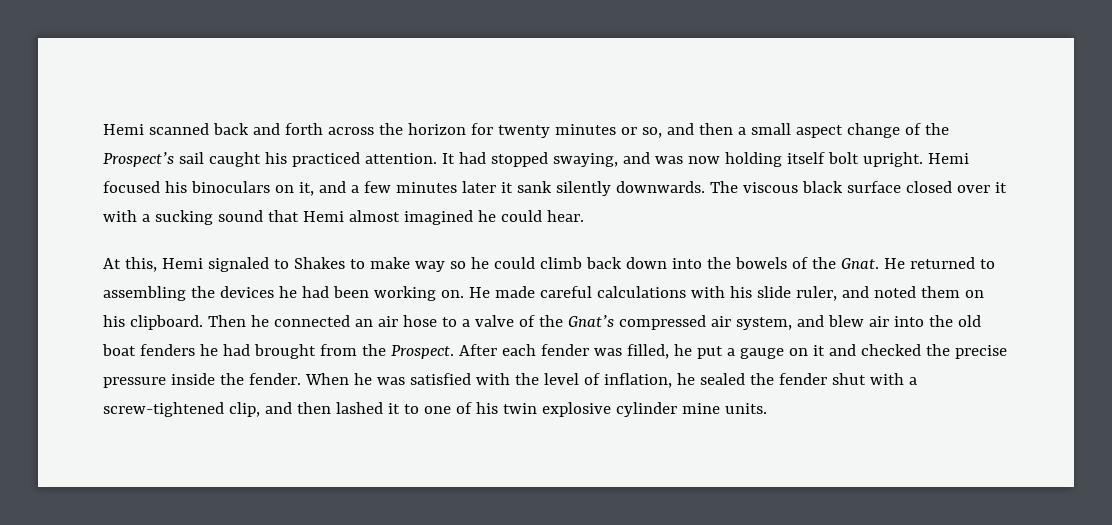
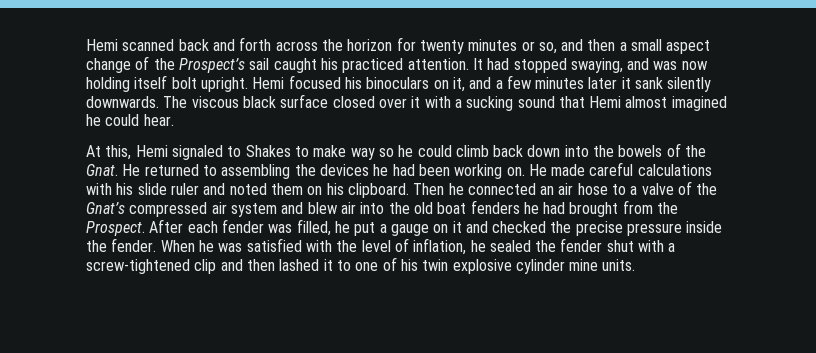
[795,286,837,301] ruler, -> [170,183,199,195] ruler
[735,317,792,330] system, -> [230,203,277,217] system
[228,402,260,417] clip, -> [194,259,217,274] clip

